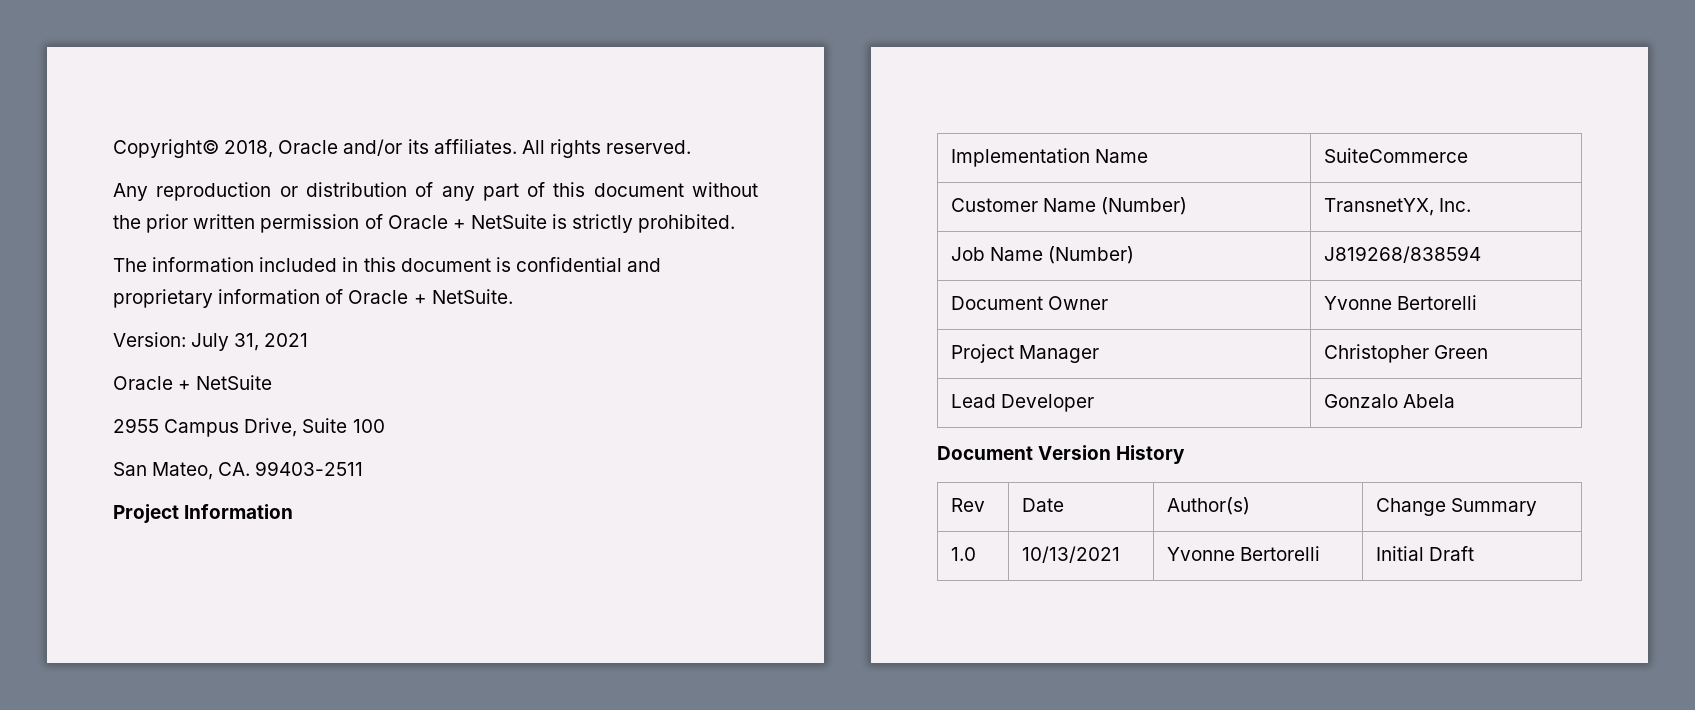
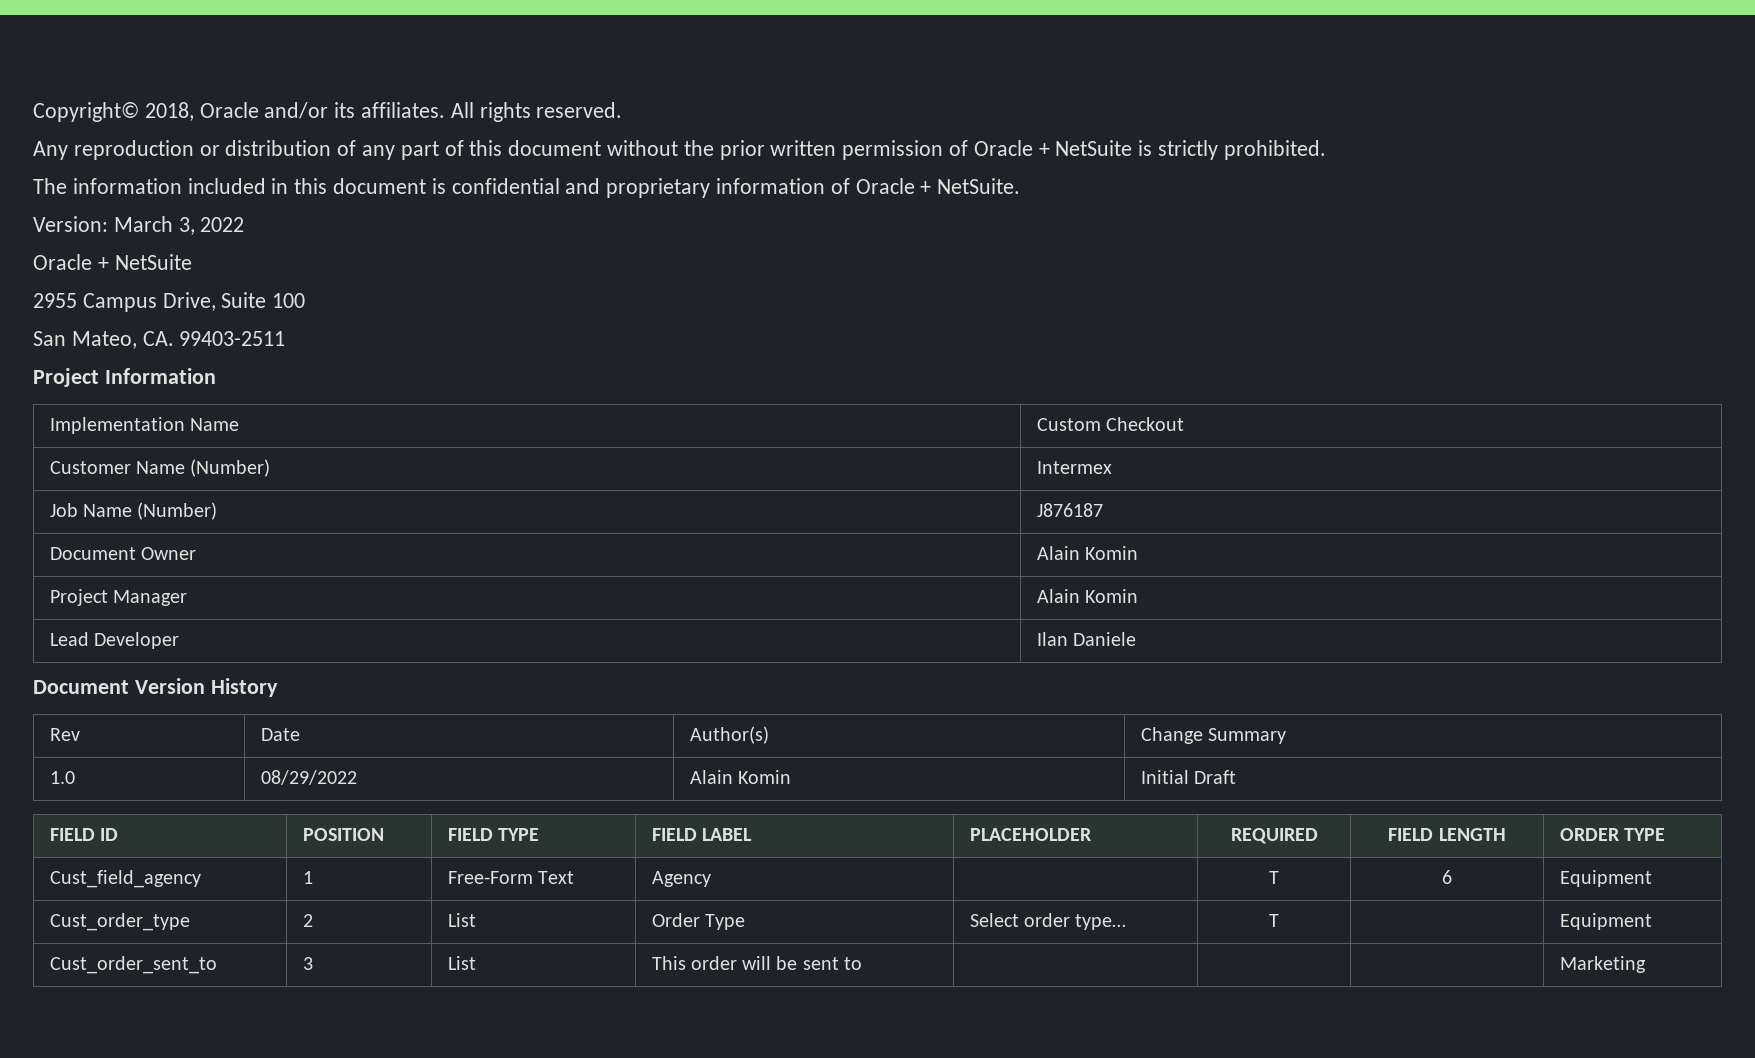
[191,333,309,351] July 31, 2021 -> [113,216,245,235] March 3, 2022
[1323,148,1468,163] SuiteCommerce -> [1036,417,1184,431] Custom Checkout
[1323,198,1471,216] TransnetYX, Inc. -> [1036,461,1112,474] Intermex
[1323,246,1481,263] J819268/838594 -> [1036,503,1103,517] J876187
[1323,295,1477,310] Yvonne Bertorelli -> [1036,546,1138,560] Alain Komin
[1323,344,1488,363] Christopher Green -> [1036,589,1138,603] Alain Komin
[1323,394,1455,408] Gonzalo Abela -> [1036,632,1136,646] Ilan Daniele
[1021,546,1120,563] [1166,546,1320,561] 10/13/2021 | Yvonne Bertorelli -> [260,770,357,785] [689,770,791,784] 08/29/2022 | Alain Komin
(1474, 553) none -> [49,828,118,841] [302,828,384,841] [447,828,539,841] [651,828,752,841] [969,828,1092,841] [1230,828,1318,844] [1388,828,1506,841] [1559,828,1665,841] [49,870,201,888] [302,871,313,884] [447,871,574,884] [651,871,711,887] [1269,871,1279,884] [1442,870,1452,884] [1559,870,1652,887] [49,913,190,931] [302,914,313,927] [447,913,476,927] [651,913,745,930] [969,913,1127,930] [1269,914,1279,927] [1559,913,1652,930] [49,956,217,974] [302,957,313,970] [447,956,476,970] [651,956,862,970] [1559,956,1646,973] // FIELD ID | POSITION | FIELD TYPE | FIELD LABEL | PLACEHOLDER | REQUIRED | FIELD LENGTH | ORDER TYPE // Cust_field_agency | 1 | Free-Form Text | Agency | | T | 6 | Equipment // Cust_order_type | 2 | List | Order Type | Select order type… | T | | Equipment // Cust_order_sent_to | 3 | List | This order will be sent to | | | | Marketing

